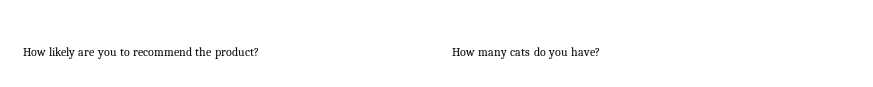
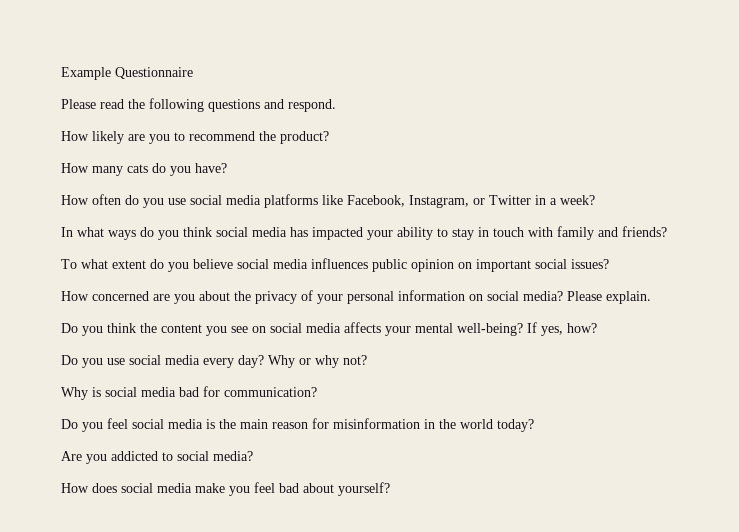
(23, 52) none -> [61,67,193,80] [61,98,336,112] Example Questionnaire // Please read the following questions and respond. //
(601, 51) none -> [61,194,595,208] [61,226,667,240] [61,258,609,272] [61,290,651,304] [61,322,597,336] [61,355,367,368] [61,386,317,400] [61,418,534,432] [61,451,253,464] [61,482,390,496] // How often do you use social media platforms like Facebook, Instagram, or Twitter in a week? // In what ways do you think social media has impacted your ability to stay in touch with family and friends? // To what extent do you believe social media influences public opinion on important social issues? // How concerned are you about the privacy of your personal information on social media? Please explain. // Do you think the content you see on social media affects your mental well-being? If yes, how? // Do you use social media every day? Why or why not? // Why is social media bad for communication? // Do you feel social media is the main reason for misinformation in the world today? // Are you addicted to social media? // How does social media make you feel bad about yourself?

